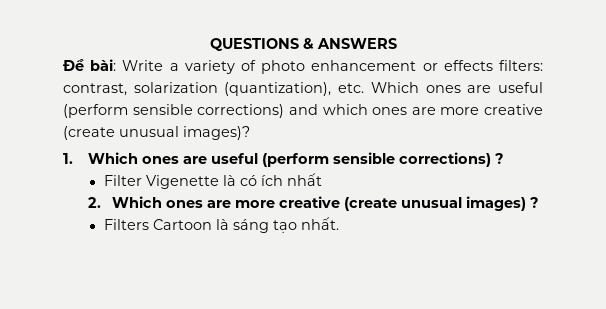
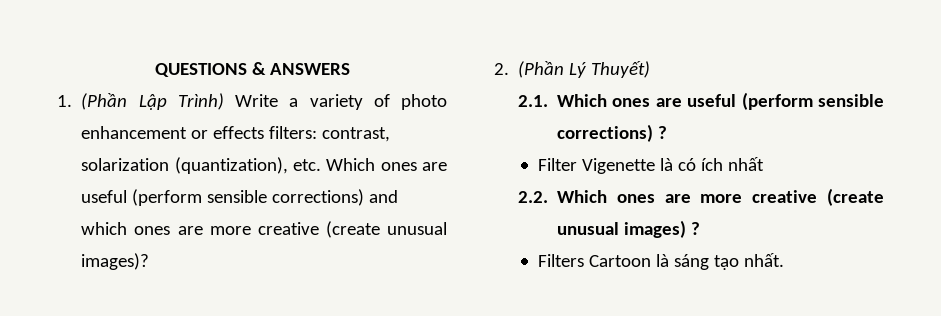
[63,59,117,71] Đề bài: -> [57,93,224,110] 1. (Phần Lập Trình)
[63,153,73,164] 1. -> [494,61,651,78] [517,95,548,107] 2. (Phần Lý Thuyết) // 2.1.
[87,197,101,208] 2. -> [517,191,548,203] 2.2.

